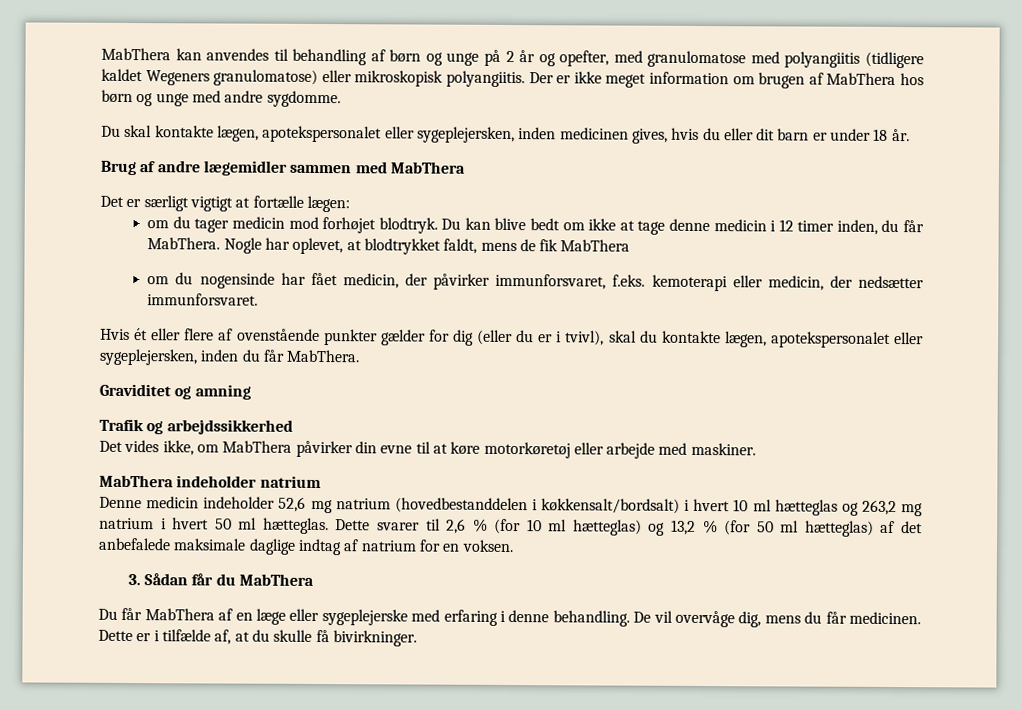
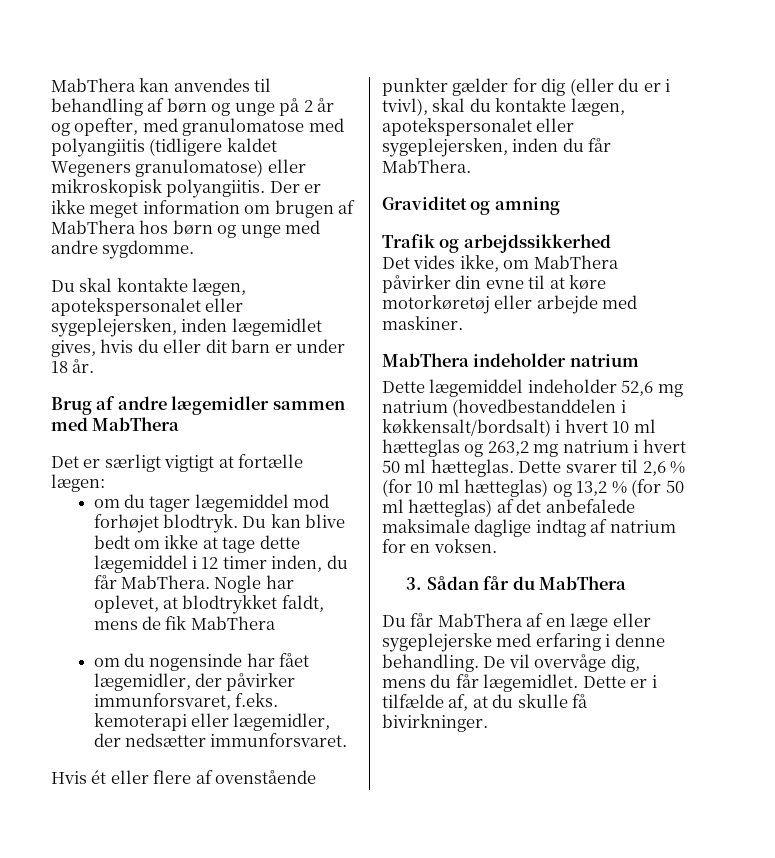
[559,127,629,140] medicinen -> [231,318,322,336] lægemidlet
[232,216,286,229] medicin -> [194,494,289,512] lægemiddel
[668,218,767,232] denne medicin -> [259,535,300,549] [93,555,188,573] dette lægemiddel
[342,273,399,289] medicin, -> [93,673,191,691] lægemidler,
[767,275,824,291] medicin, -> [233,713,331,731] lægemidler,
[99,496,200,509] Denne medicin -> [382,379,524,397] Dette lægemiddel
[848,611,921,625] medicinen. -> [483,674,579,692] lægemidlet.

